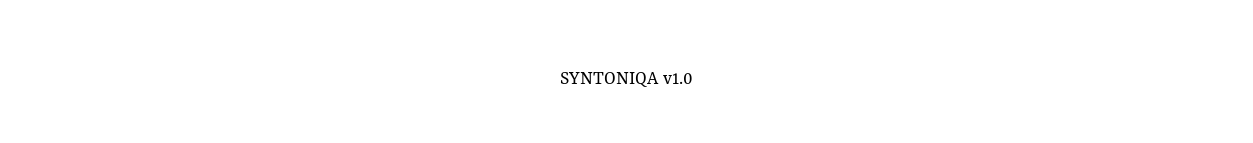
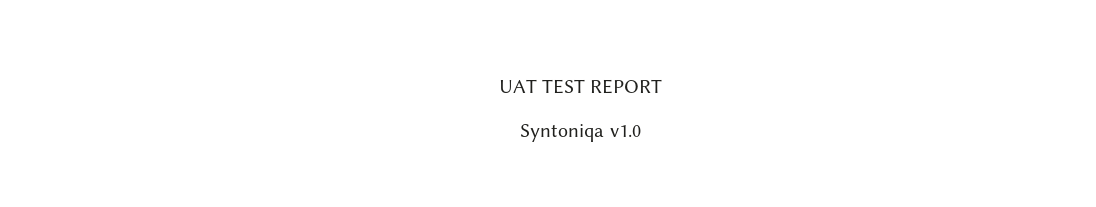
[559,72,659,87] SYNTONIQA -> [498,79,663,94] [520,124,605,142] UAT TEST REPORT // Syntoniqa

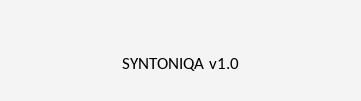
[498,79,663,94] [520,124,605,142] UAT TEST REPORT // Syntoniqa -> [122,58,205,71] SYNTONIQA

